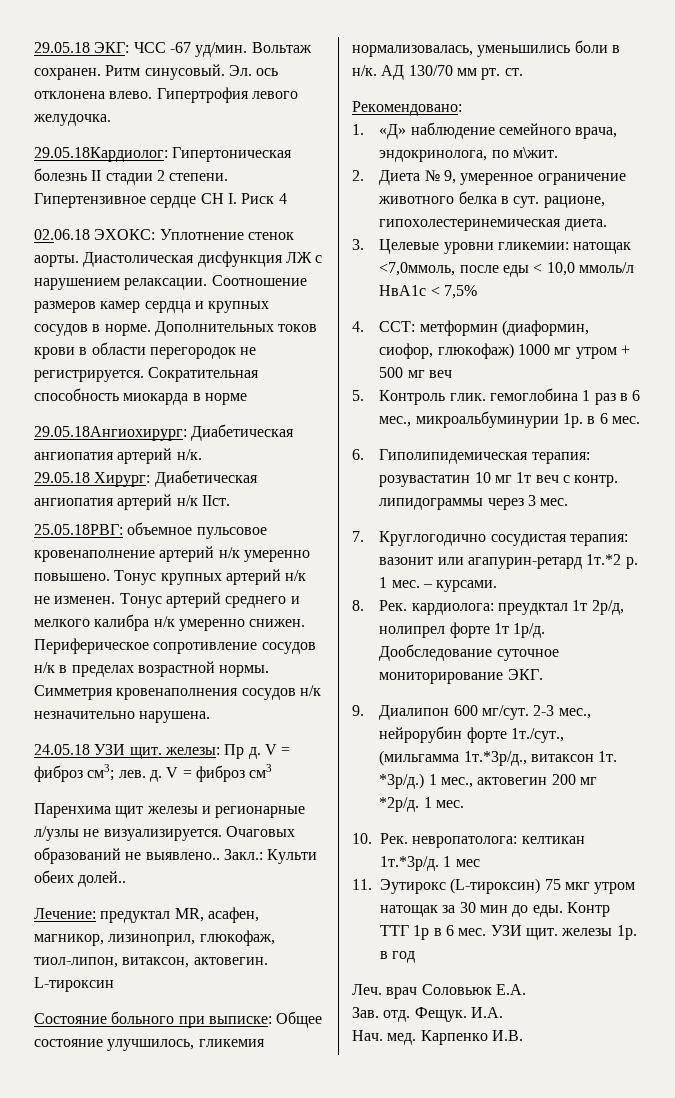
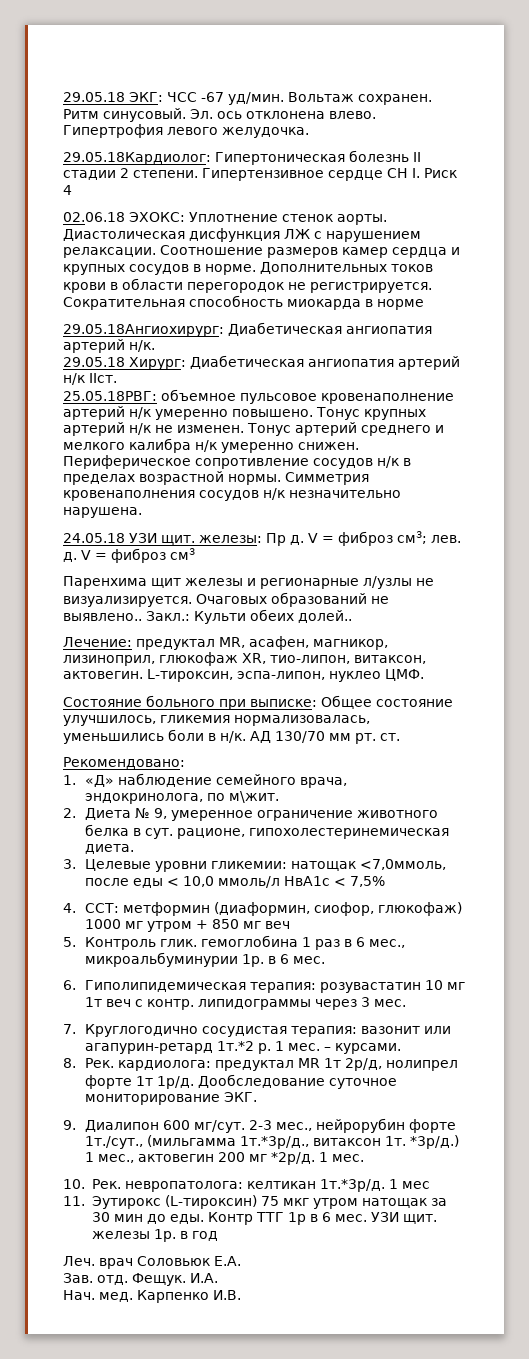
[199,930,275,946] [34,957,268,968] [34,977,114,992] глюкофаж, тиол-липон, витаксон, актовегин. L-тироксин -> [159,652,426,666] [63,669,424,682] глюкофаж XR, тио-липон, витаксон, актовегин. L-тироксин, эспа-липон, нуклео ЦМФ.
[379,367,404,378] 500 -> [211,919,239,929] 850
[497,603,568,615] преудктал -> [214,1058,320,1071] предуктал MR

